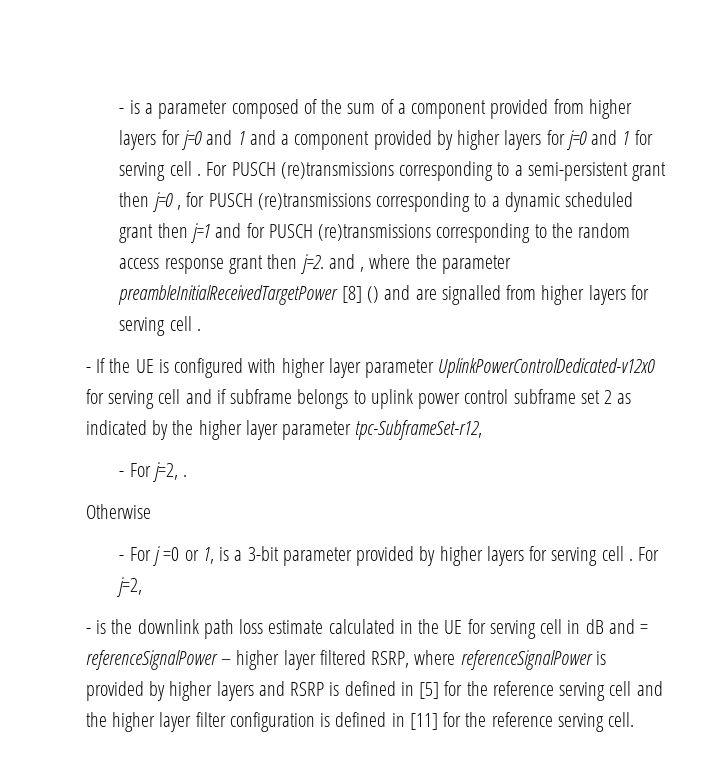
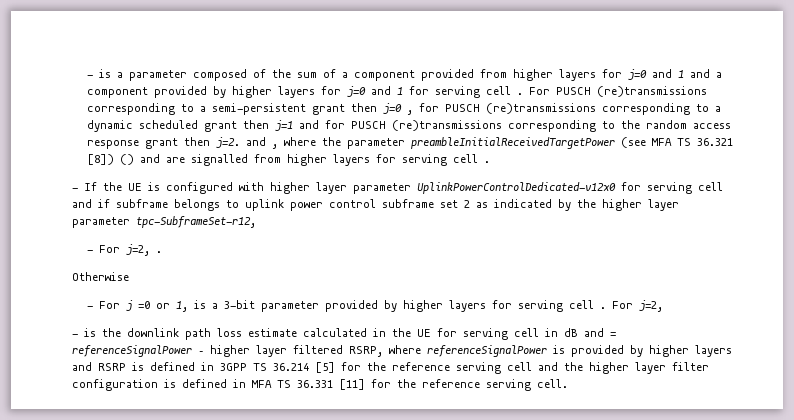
[341,286,362,303] [8] -> [620,137,733,148] [86,154,114,165] (see MFA TS 36.321 [8])
(414, 689) none -> [219,363,309,371] 3GPP TS 36.214
(405, 720) none -> [251,380,333,388] MFA TS 36.331

